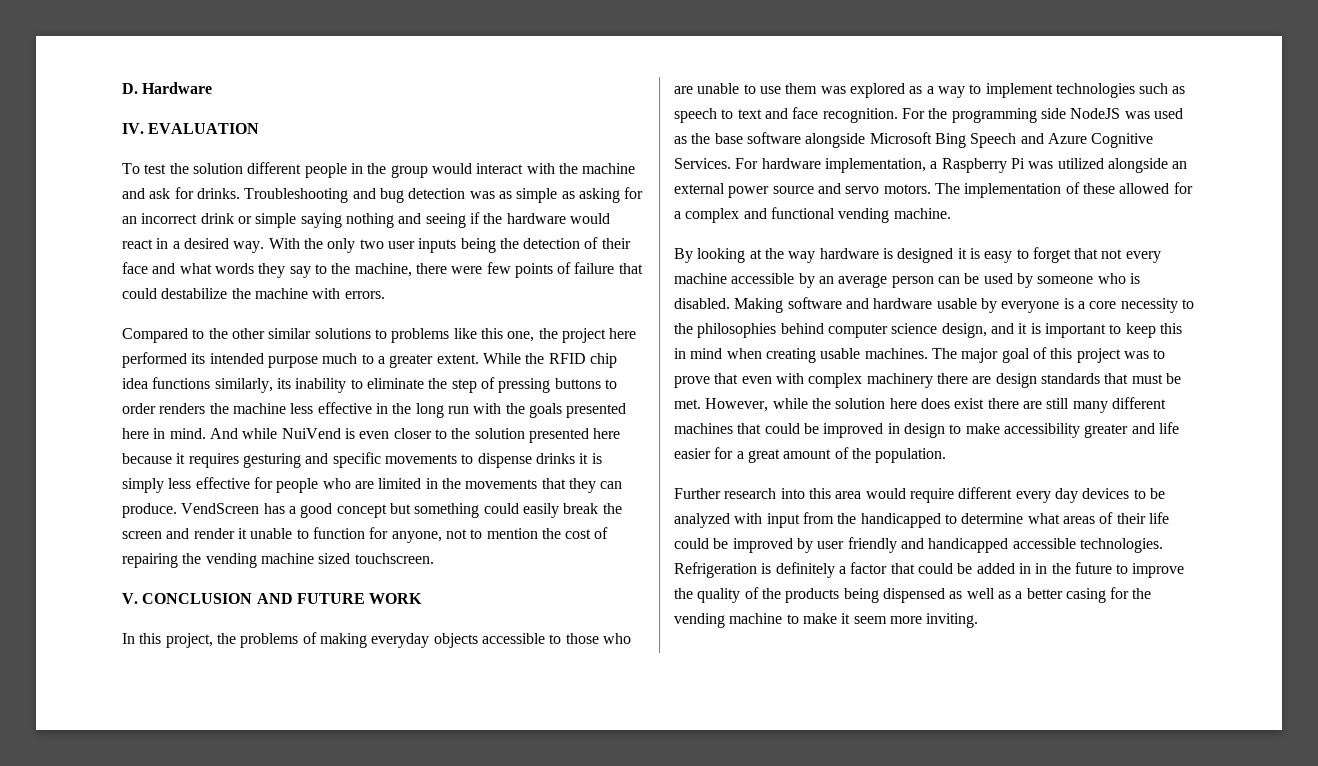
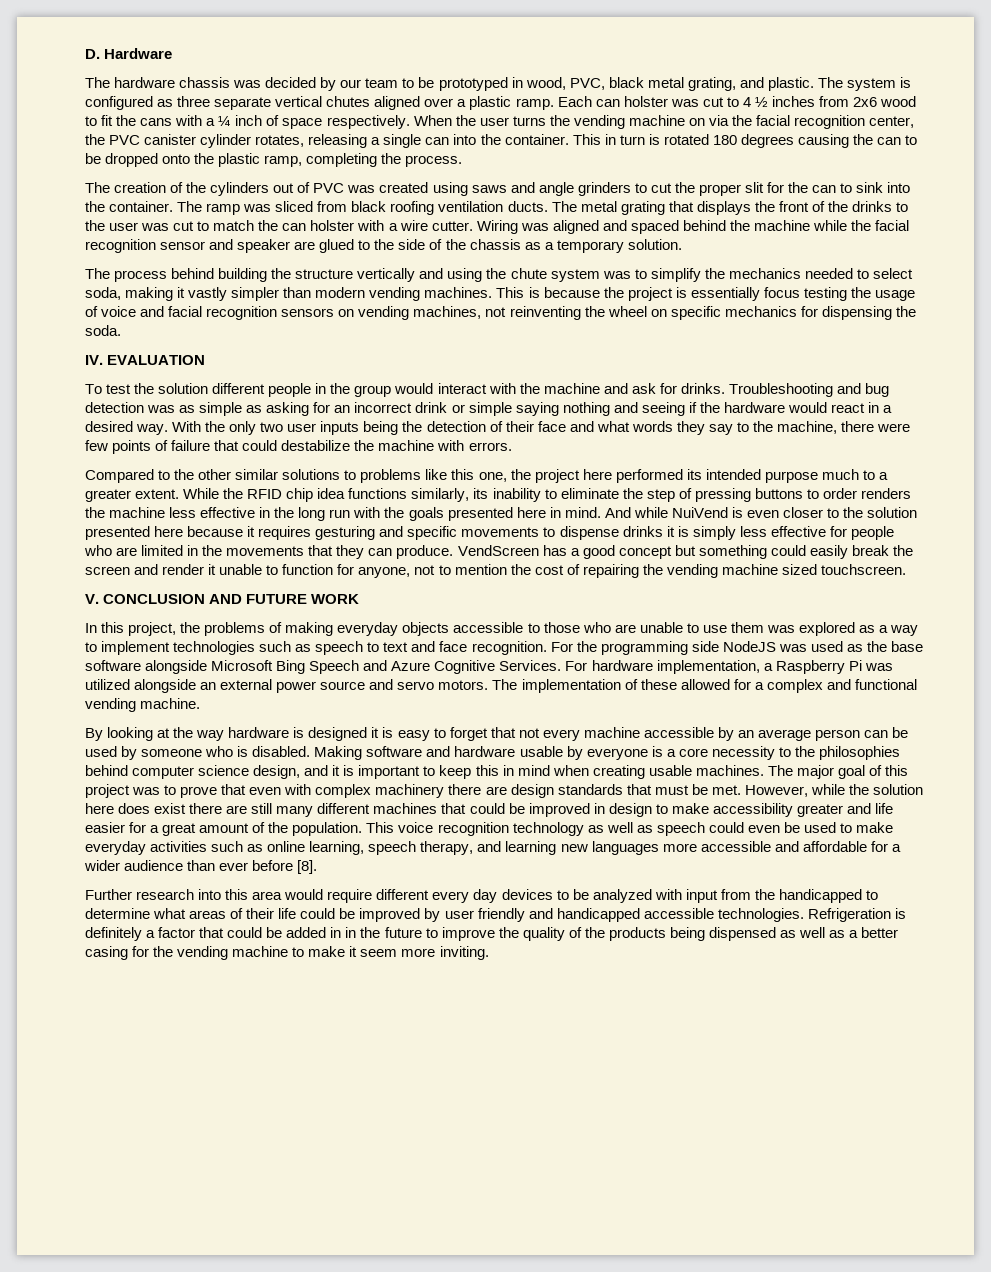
(213, 88) none -> [85,77,912,91] [85,96,917,110] [85,115,915,129] [85,134,918,148] [85,153,463,167] [85,182,911,196] [85,201,909,215] [85,220,910,234] [85,239,682,253] [85,268,913,282] [85,287,915,301] [85,306,916,320] [85,325,121,336] // The hardware chassis was decided by our team to be prototyped in wood, PVC, black metal grating, and plastic. The system is configured as three separate vertical chutes aligned over a plastic ramp. Each can holster was cut to 4 ½ inches from 2x6 wood to fit the cans with a ¼ inch of space respectively. When the user turns the vending machine on via the facial recognition center, the PVC canister cylinder rotates, releasing a single can into the container. This in turn is rotated 180 degrees causing the can to be dropped onto the plastic ramp, completing the process. // The creation of the cylinders out of PVC was created using saws and angle grinders to cut the proper slit for the can to sink into the container. The ramp was sliced from black roofing ventilation ducts. The metal grating that displays the front of the drinks to the user was cut to match the can holster with a wire cutter. Wiring was aligned and spaced behind the machine while the facial recognition sensor and speaker are glued to the side of the chassis as a temporary solution. // The process behind building the structure vertically and using the chute system was to simplify the mechanics needed to select soda, making it vastly simpler than modern vending machines. This is because the project is essentially focus testing the usage of voice and facial recognition sensors on vending machines, not reinventing the wheel on specific mechanics for dispensing the soda.
(947, 455) none -> [366,822,894,836] [85,841,901,855] [84,860,318,874] This voice recognition technology as well as speech could even be used to make everyday activities such as online learning, speech therapy, and learning new languages more accessible and affordable for a wider audience than ever before [8].

